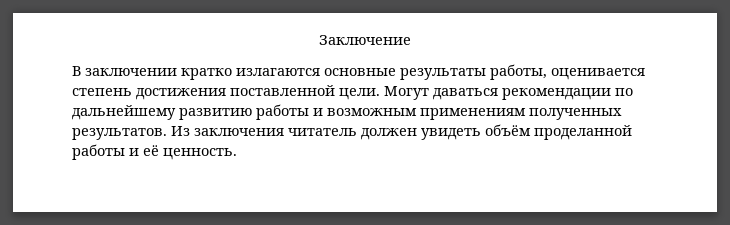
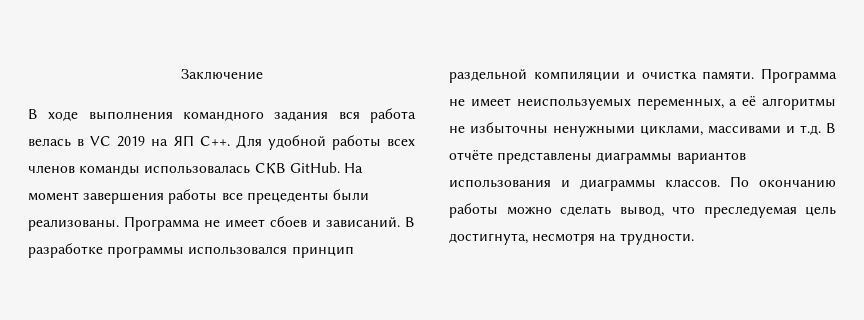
[85,64,645,80] [72,85,633,100] [72,104,622,120] [72,124,632,140] [72,144,237,160] заключении кратко излагаются основные результаты работы, оценивается степень достижения поставленной цели. Могут даваться рекомендации по дальнейшему развитию работы и возможным применениям полученных результатов. Из заключения читатель должен увидеть объём проделанной работы и её ценность. -> [48,108,416,123] [28,135,415,150] [28,162,363,175] [28,189,369,204] [28,216,415,231] [28,243,354,258] [449,68,837,83] [449,96,836,110] [449,122,836,137] [449,150,746,164] [449,176,836,191] [449,203,836,218] [449,233,694,245] ходе выполнения командного задания вся работа велась в VC 2019 на ЯП С++. Для удобной работы всех членов команды использовалась СКВ GitHub. На момент завершения работы все прецеденты были реализованы. Программа не имеет сбоев и зависаний. В разработке программы использовался принцип раздельной компиляции и очистка памяти. Программа не имеет неиспользуемых переменных, а её алгоритмы не избыточны ненужными циклами, массивами и т.д. В отчёте представлены диаграммы вариантов использования и диаграммы классов. По окончанию работы можно сделать вывод, что преследуемая цель достигнута, несмотря на трудности.

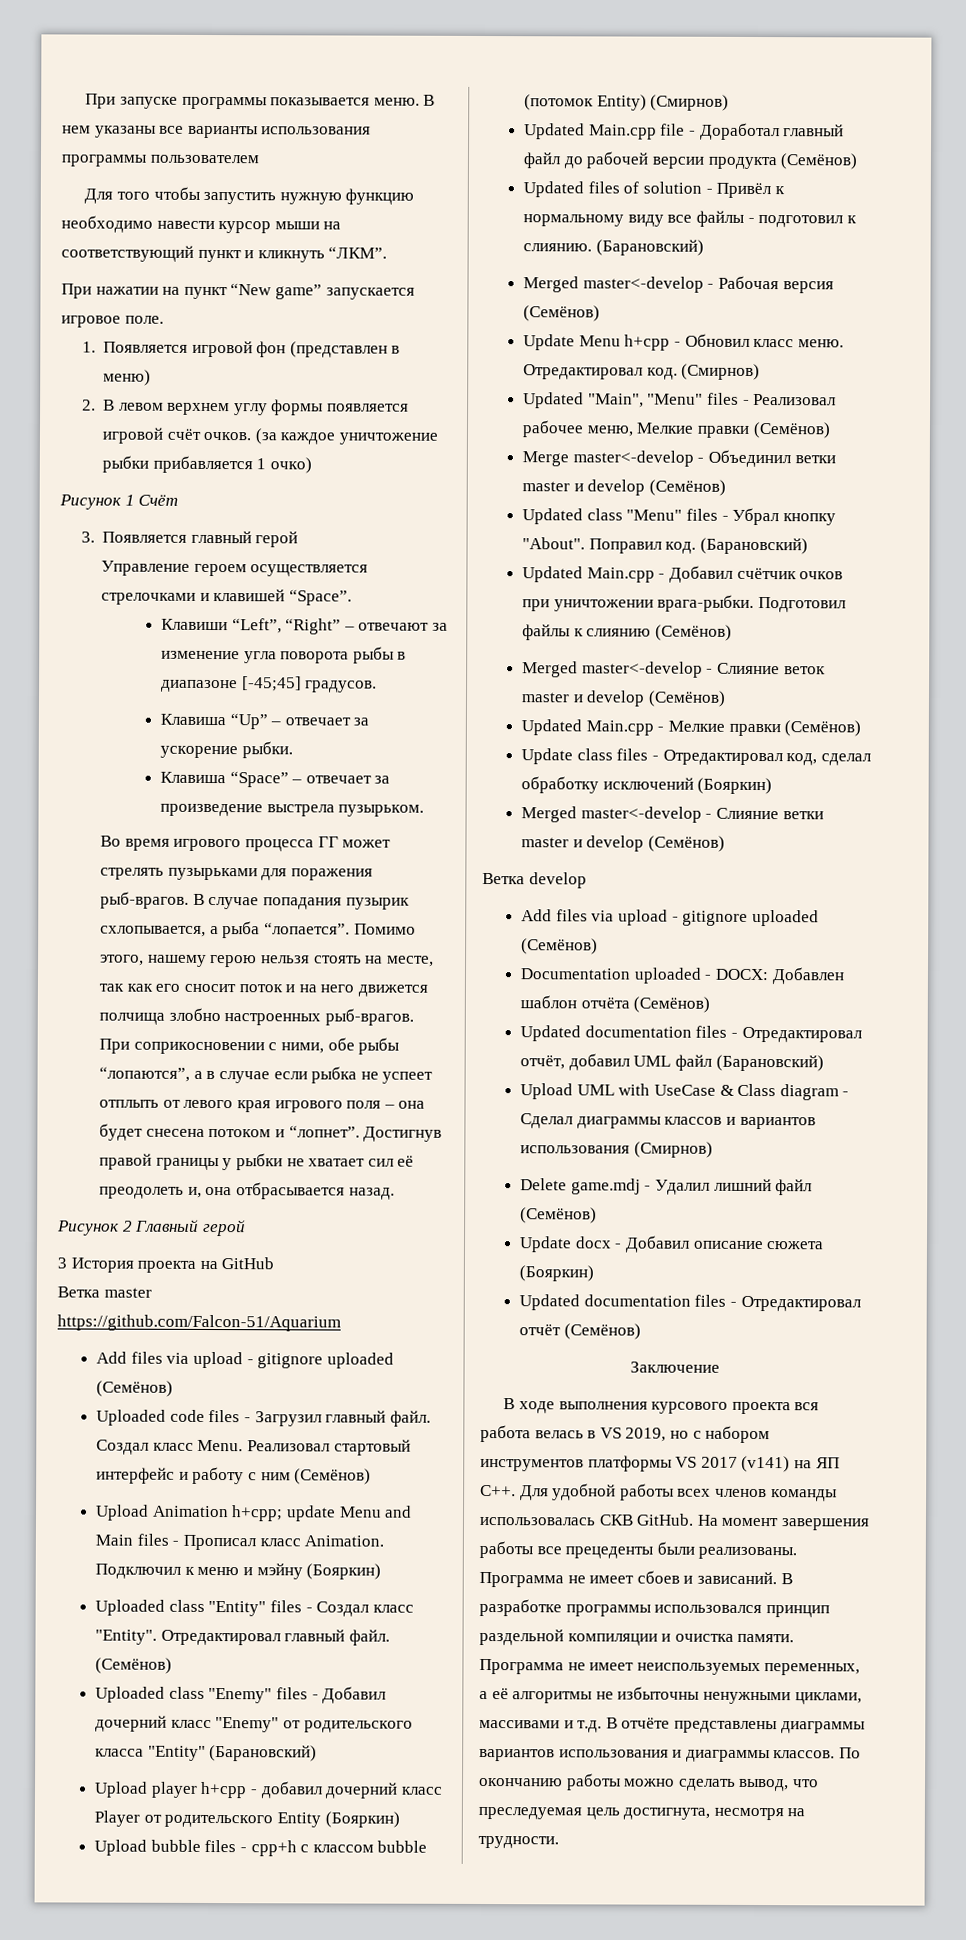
(180, 74) none -> [85,93,436,110] [62,125,372,139] [61,154,259,167] [84,186,415,205] [61,215,342,234] [61,245,388,263] [61,283,415,300] [61,315,164,328] [81,340,401,358] [103,369,152,386] [81,399,410,416] [102,427,439,445] [102,455,312,474] [59,494,179,510] [80,530,299,548] [101,560,369,577] [101,589,352,606] [161,618,448,635] [161,646,407,664] [161,676,378,693] [160,713,370,730] [160,741,293,759] [160,771,391,788] [160,803,425,817] [100,835,392,852] [100,867,373,881] [100,891,410,910] [100,921,416,939] [100,954,434,968] [99,983,428,997] [99,1007,414,1026] [99,1037,401,1055] [99,1066,434,1084] [99,1099,426,1113] [99,1123,443,1142] [99,1153,415,1171] [99,1182,395,1200] [57,1219,246,1237] [57,1257,275,1273] [57,1286,152,1298] [57,1314,341,1332] [96,1351,394,1369] [96,1380,174,1397] [96,1409,431,1427] [96,1439,411,1456] [96,1466,372,1485] [95,1504,413,1522] [95,1533,385,1551] [95,1563,382,1580] [95,1599,414,1617] [95,1629,391,1646] [95,1657,173,1674] [95,1686,388,1704] [95,1715,413,1733] [95,1745,318,1762] [94,1781,443,1799] [94,1810,400,1828] [94,1839,428,1857] [524,94,730,111] [524,122,845,141] [523,151,858,170] [523,181,785,199] [523,210,857,228] [523,239,704,256] [523,275,834,294] [523,305,601,322] [523,333,844,351] [523,363,761,381] [523,392,838,409] [522,420,831,439] [522,449,836,468] [522,479,727,496] [522,507,836,526] [522,537,809,555] [522,565,844,583] [522,594,848,613] [522,624,733,641] [522,661,826,678] [521,690,727,707] [521,719,862,737] [521,748,872,766] [521,776,773,795] [521,806,824,823] [521,835,726,852] [482,872,587,889] [521,909,819,927] [521,938,599,955] [520,967,845,985] [520,995,711,1013] [520,1025,863,1043] [520,1053,824,1072] [520,1083,850,1101] [520,1113,816,1130] [520,1141,713,1158] [520,1178,814,1196] [520,1207,598,1224] [519,1235,825,1253] [519,1265,595,1282] [519,1294,862,1312] [519,1323,641,1340] При запуске программы показывается меню. В нем указаны все варианты использования программы пользователем // Для того чтобы запустить нужную функцию необходимо навести курсор мыши на соответствующий пункт и кликнуть “ЛКМ”. // При нажатии на пункт “New game” запускается игровое поле. // 1. Появляется игровой фон (представлен в меню) // 2. В левом верхнем углу формы появляется игровой счёт очков. (за каждое уничтожение рыбки прибавляется 1 очко) // Рисунок 1 Счёт // 3. Появляется главный герой // Управление героем осуществляется стрелочками и клавишей “Space”. // Клавиши “Left”, “Right” – отвечают за изменение угла поворота рыбы в диапазоне [-45;45] градусов. // Клавиша “Up” – отвечает за ускорение рыбки. // Клавиша “Space” – отвечает за произведение выстрела пузырьком. // Во время игрового процесса ГГ может стрелять пузырьками для поражения рыб-врагов. В случае попадания пузырик схлопывается, а рыба “лопается”. Помимо этого, нашему герою нельзя стоять на месте, так как его сносит поток и на него движется полчища злобно настроенных рыб-врагов. При соприкосновении с ними, обе рыбы “лопаются”, а в случае если рыбка не успеет отплыть от левого края игрового поля – она будет снесена потоком и “лопнет”. Достигнув правой границы у рыбки не хватает сил её преодолеть и, она отбрасывается назад. // Рисунок 2 Главный герой // 3 История проекта на GitHub // Ветка master // https://github.com/Falcon-51/Aquarium // Add files via upload - gitignore uploaded (Семёнов) // Uploaded code files - Загрузил главный файл. Создал класс Menu. Реализовал стартовый интерфейс и работу с ним (Семёнов) // Upload Animation h+cpp; update Menu and Main files - Прописал класс Animation. Подключил к меню и мэйну (Бояркин) // Uploaded class "Entity" files - Создал класс "Entity". Отредактировал главный файл. (Семёнов) // Uploaded class "Enemy" files - Добавил дочерний класс "Enemy" от родительского класса "Entity" (Барановский) // Upload player h+cpp - добавил дочерний класс Player от родительского Entity (Бояркин) // Upload bubble files - cpp+h с классом bubble (потомок Entity) (Смирнов) // Updated Main.cpp file - Доработал главный файл до рабочей версии продукта (Семёнов) // Updated files of solution - Привёл к нормальному виду все файлы - подготовил к слиянию. (Барановский) // Merged master<-develop - Рабочая версия (Семёнов) // Update Menu h+cpp - Обновил класс меню. Отредактировал код. (Смирнов) // Updated "Main", "Menu" files - Реализовал рабочее меню, Мелкие правки (Семёнов) // Merge master<-develop - Объединил ветки master и develop (Семёнов) // Updated class "Menu" files - Убрал кнопку "About". Поправил код. (Барановский) // Updated Main.cpp - Добавил счётчик очков при уничтожении врага-рыбки. Подготовил файлы к слиянию (Cемёнов) // Merged master<-develop - Слияние веток master и develop (Семёнов) // Updated Main.cpp - Мелкие правки (Cемёнов) // Update class files - Отредактировал код, cделал обработку исключений (Бояркин) // Merged master<-develop - Слияние ветки master и develop (Семёнов) // Ветка develop // Add files via upload - gitignore uploaded (Семёнов) // Documentation uploaded - DOCX: Добавлен шаблон отчёта (Семёнов) // Updated documentation files - Отредактировал отчёт, добавил UML файл (Барановский) // Upload UML with UseCase & Class diagram - Сделал диаграммы классов и вариантов использования (Смирнов) // Delete game.mdj - Удалил лишний файл (Семёнов) // Update docx - Добавил описание сюжета (Бояркин) // Updated documentation files - Отредактировал отчёт (Семёнов) //
[183,111,329,121] командного задания -> [651,1401,791,1415] курсового проекта
[90,136,146,147] VC 2019 -> [599,1425,771,1444] [480,1455,791,1473] VS 2019, но с набором инструментов платформы VS 2017 (v141)

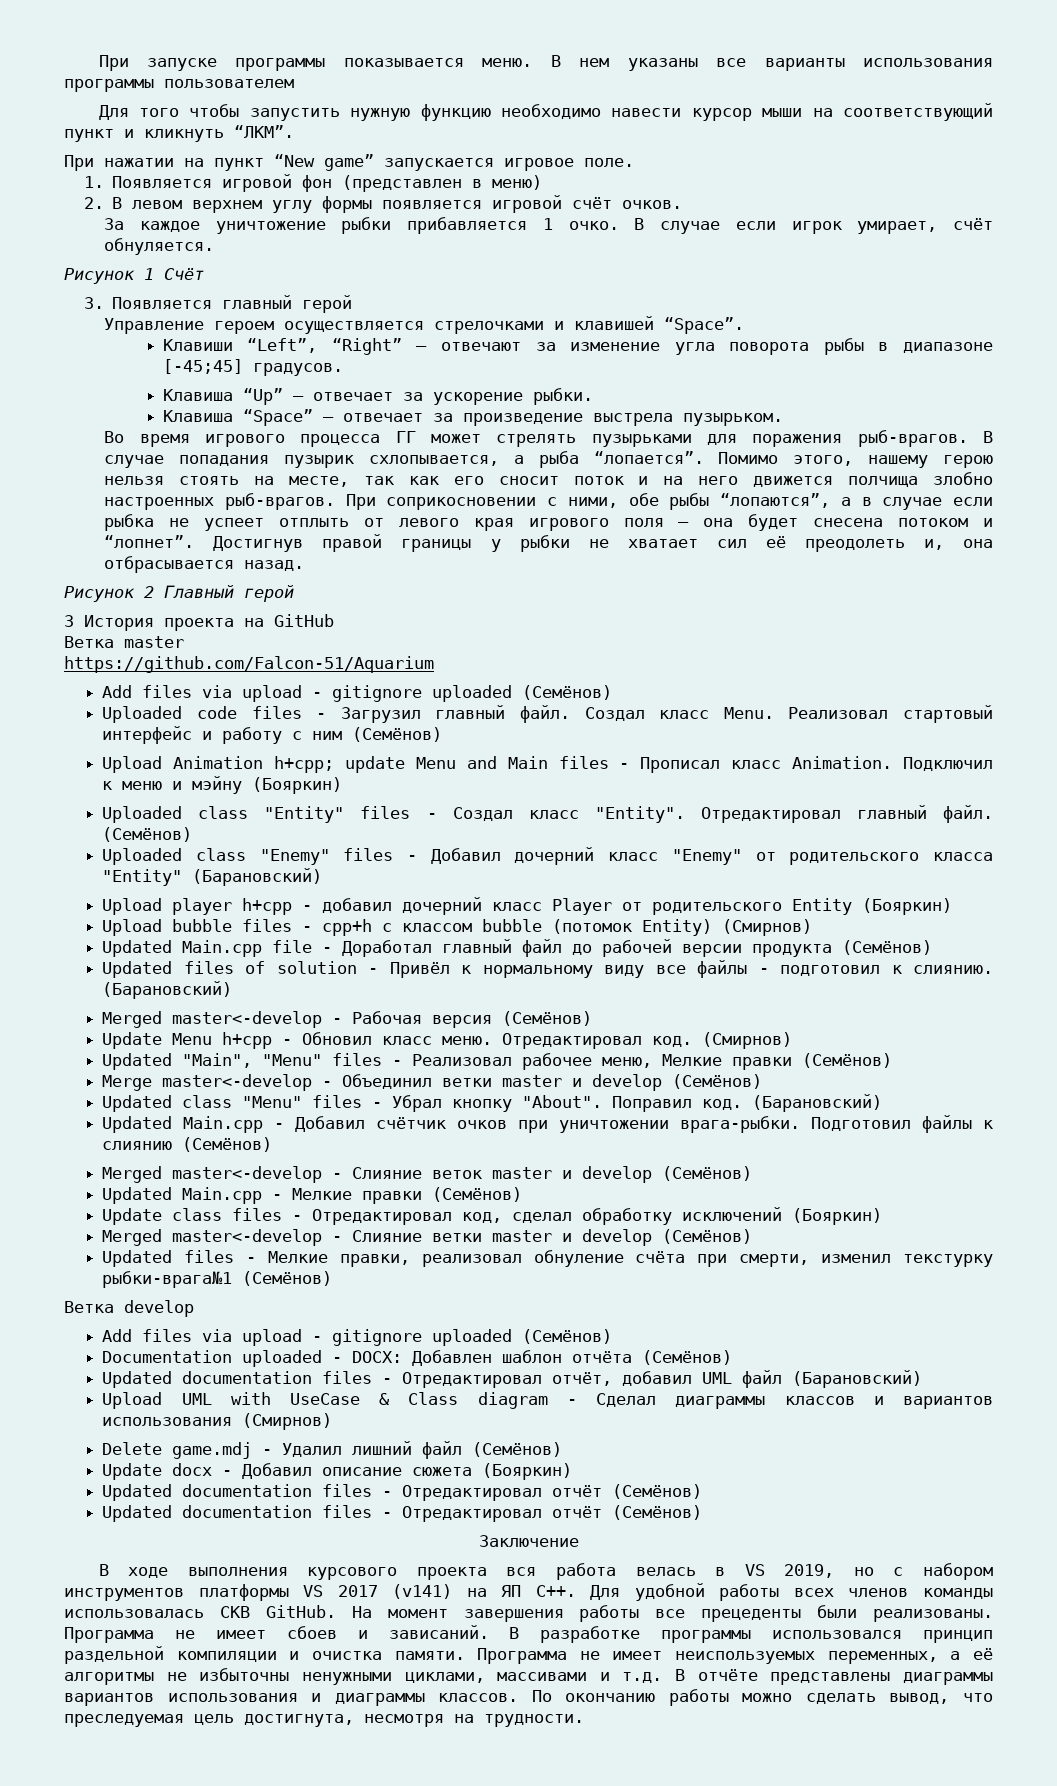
[254,428,277,445] (за -> [104,218,125,230] // За
[269,457,312,474] очко) -> [568,218,994,234] [104,238,215,255] очко. В случае если игрок умирает, счёт обнуляется.
(726, 843) none -> [102,1250,994,1267] [102,1271,333,1288] // Updated files - Мелкие правки, реализовал обнуление счёта при смерти, изменил текстурку рыбки-врага№1 (Семёнов)
(641, 1331) none -> [102,1505,703,1522] // Updated documentation files - Отредактировал отчёт (Семёнов)

